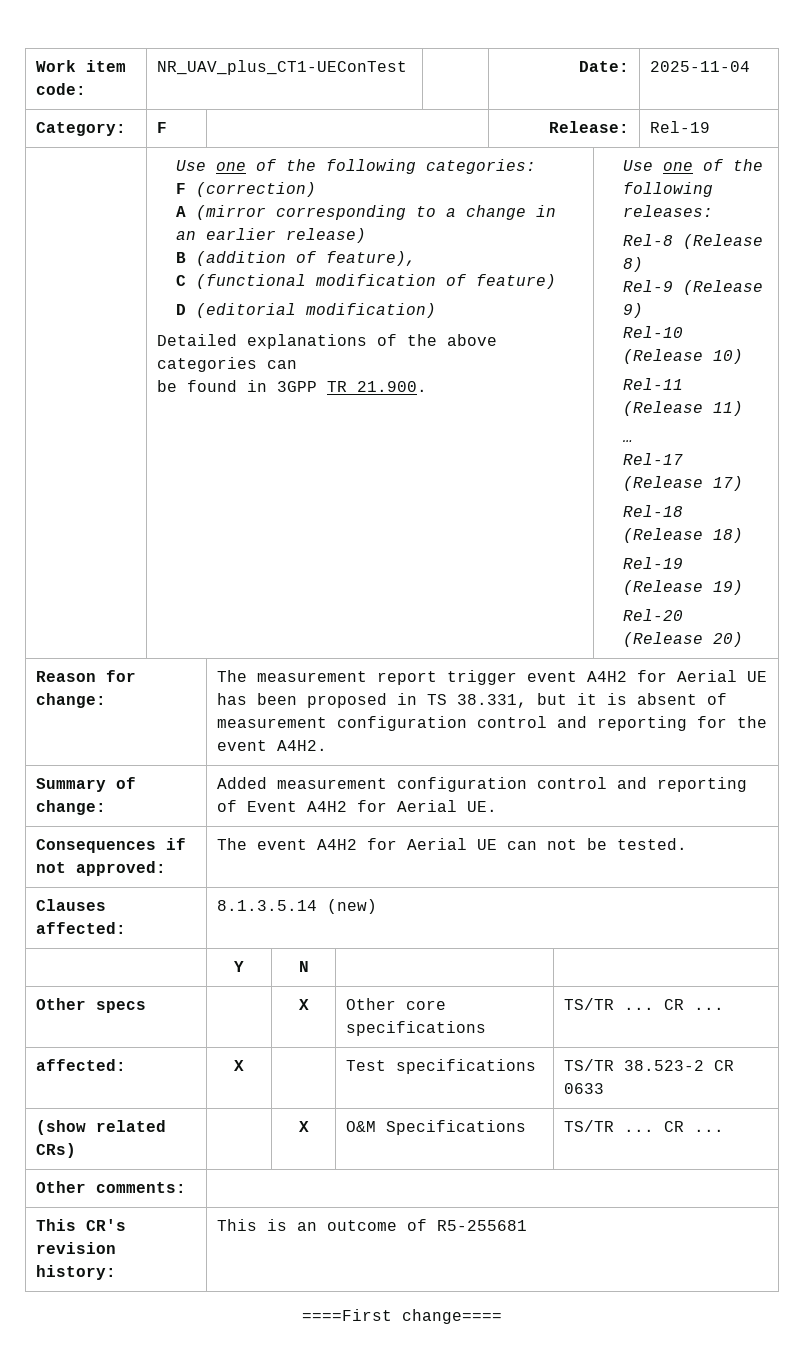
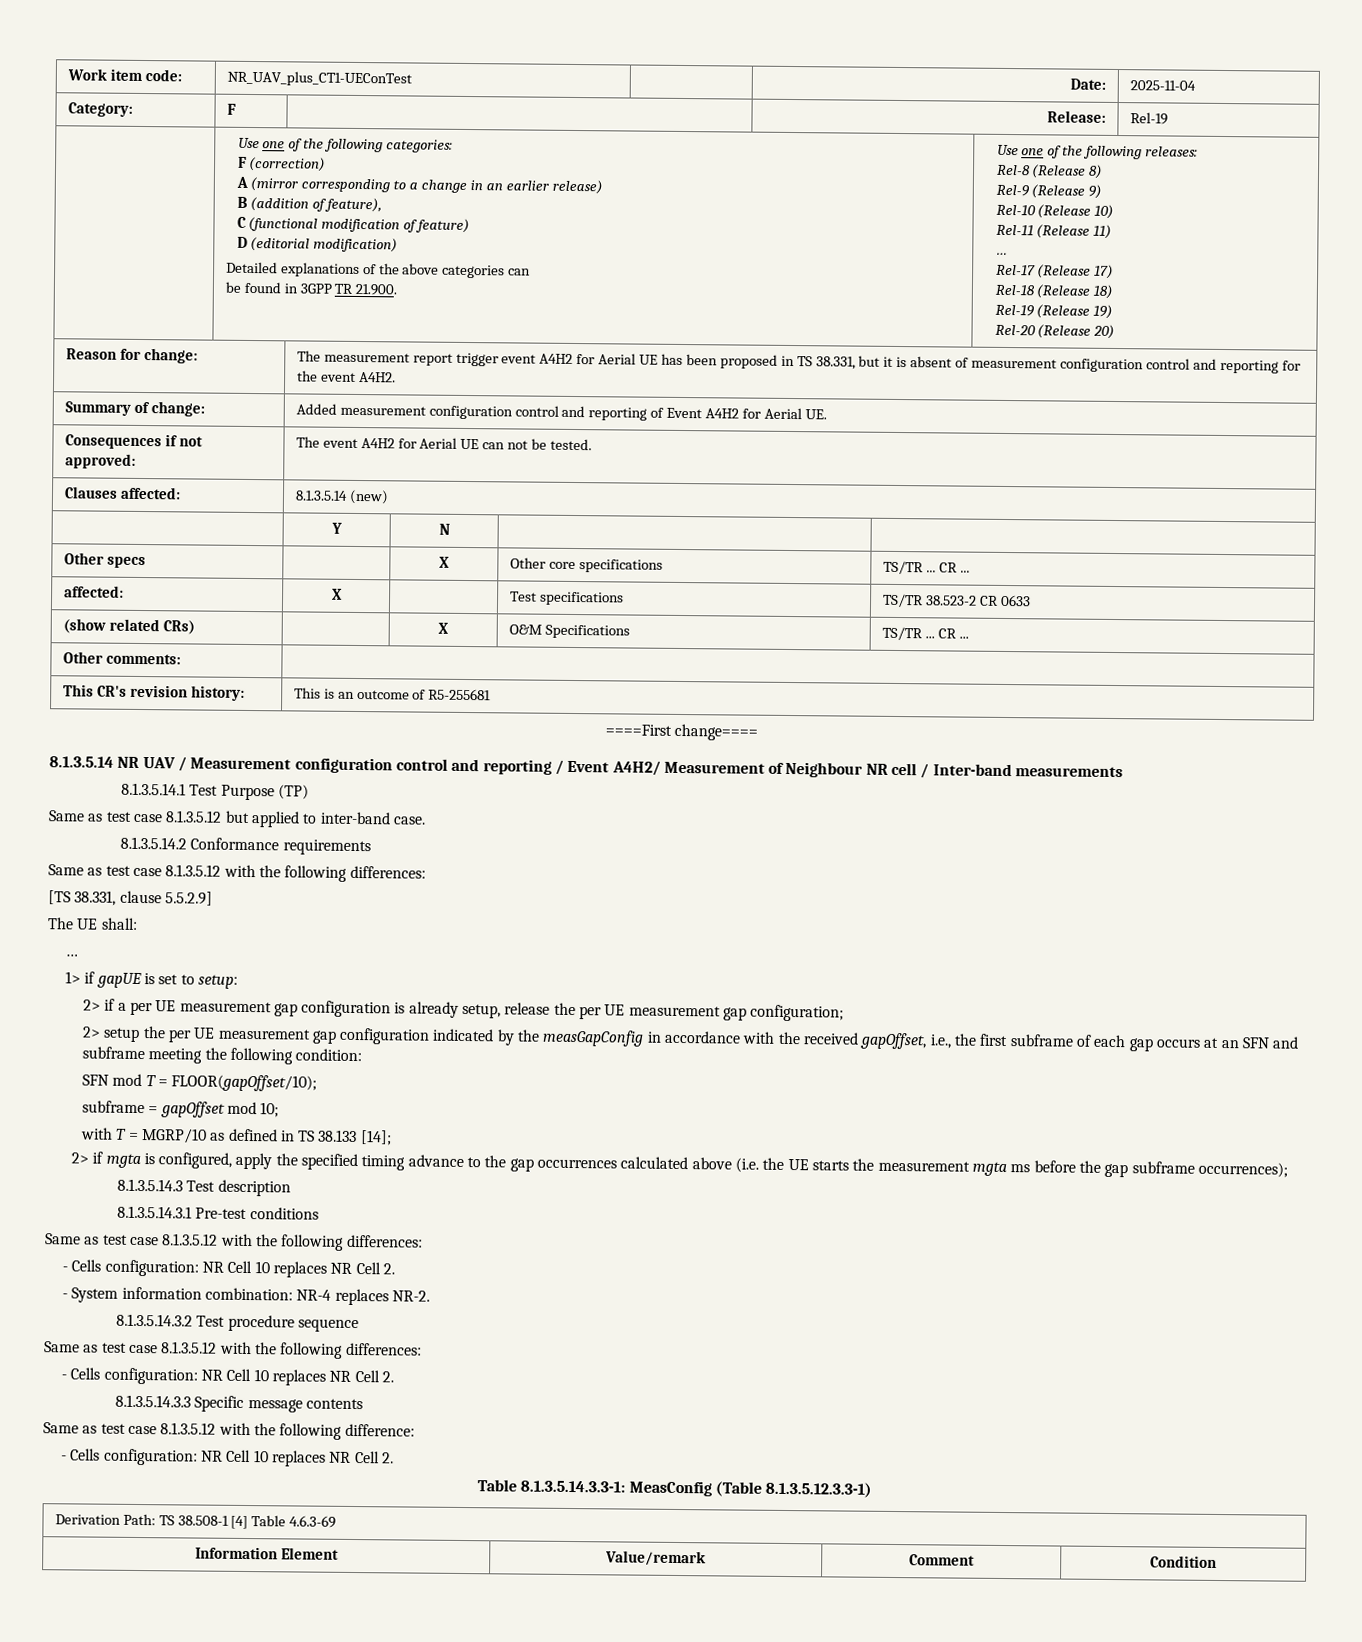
(502, 1316) none -> [49,756,1124,779] [120,782,309,801] [48,810,426,828] [119,836,371,856] [48,864,426,882] [48,890,213,906] [47,917,138,930] [64,954,78,957] [64,971,238,989] [82,998,845,1022] [81,1026,1300,1052] [81,1046,363,1065] [81,1073,318,1092] [81,1100,280,1118] [80,1127,392,1146] [70,1151,1288,1178] [116,1178,291,1197] [116,1205,319,1220] [45,1233,423,1251] [61,1259,395,1278] [61,1286,430,1306] [115,1313,359,1333] [44,1341,422,1359] [60,1367,394,1386] [114,1394,363,1413] [43,1422,415,1440] [60,1448,394,1467] [476,1479,873,1498] [54,1513,337,1530] [195,1546,339,1560] [605,1550,706,1567] [909,1554,975,1566] [1150,1555,1217,1568] // 8.1.3.5.14 NR UAV / Measurement configuration control and reporting / Event A4H2/ Measurement of Neighbour NR cell / Inter-band measurements // 8.1.3.5.14.1 Test Purpose (TP) // Same as test case 8.1.3.5.12 but applied to inter-band case. // 8.1.3.5.14.2 Conformance requirements // Same as test case 8.1.3.5.12 with the following differences: // [TS 38.331, clause 5.5.2.9] // The UE shall: // … // 1> if gapUE is set to setup: // 2> if a per UE measurement gap configuration is already setup, release the per UE measurement gap configuration; // 2> setup the per UE measurement gap configuration indicated by the measGapConfig in accordance with the received gapOffset, i.e., the first subframe of each gap occurs at an SFN and subframe meeting the following condition: // SFN mod T = FLOOR(gapOffset/10); // subframe = gapOffset mod 10; // with T = MGRP/10 as defined in TS 38.133 [14]; // 2> if mgta is configured, apply the specified timing advance to the gap occurrences calculated above (i.e. the UE starts the measurement mgta ms before the gap subframe occurrences); // 8.1.3.5.14.3 Test description // 8.1.3.5.14.3.1 Pre-test conditions // Same as test case 8.1.3.5.12 with the following differences: // - Cells configuration: NR Cell 10 replaces NR Cell 2. // - System information combination: NR-4 replaces NR-2. // 8.1.3.5.14.3.2 Test procedure sequence // Same as test case 8.1.3.5.12 with the following differences: // - Cells configuration: NR Cell 10 replaces NR Cell 2. // 8.1.3.5.14.3.3 Specific message contents // Same as test case 8.1.3.5.12 with the following difference: // - Cells configuration: NR Cell 10 replaces NR Cell 2. // Table 8.1.3.5.14.3.3-1: MeasConfig (Table 8.1.3.5.12.3.3-1) // Derivation Path: TS 38.508-1 [4] Table 4.6.3-69 // Information Element | Value/remark | Comment | Condition

